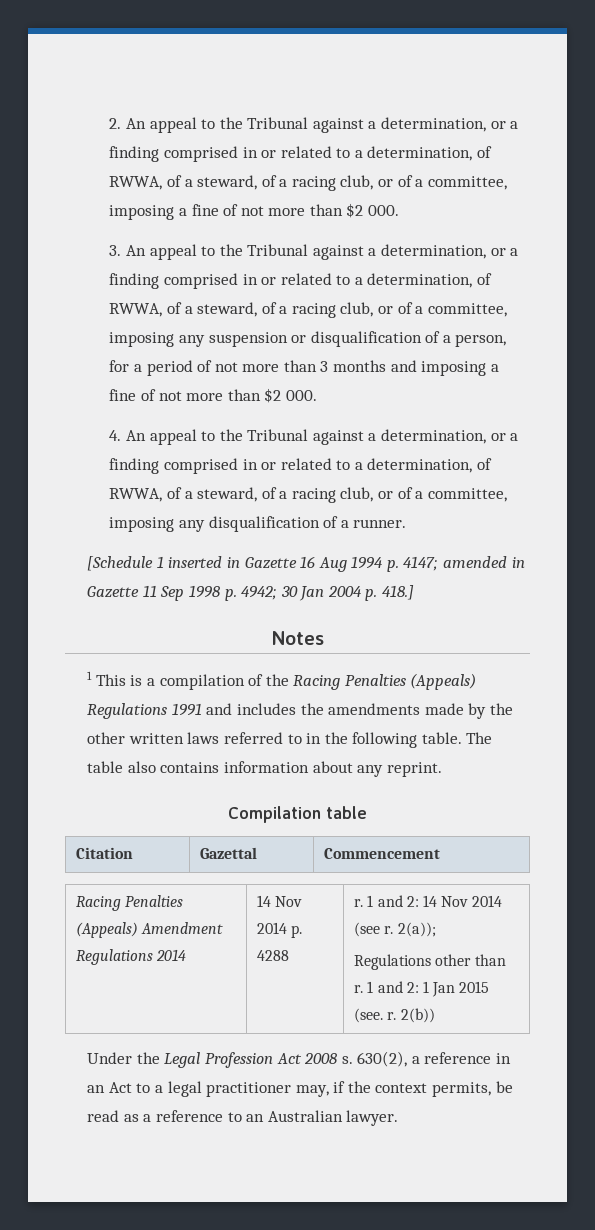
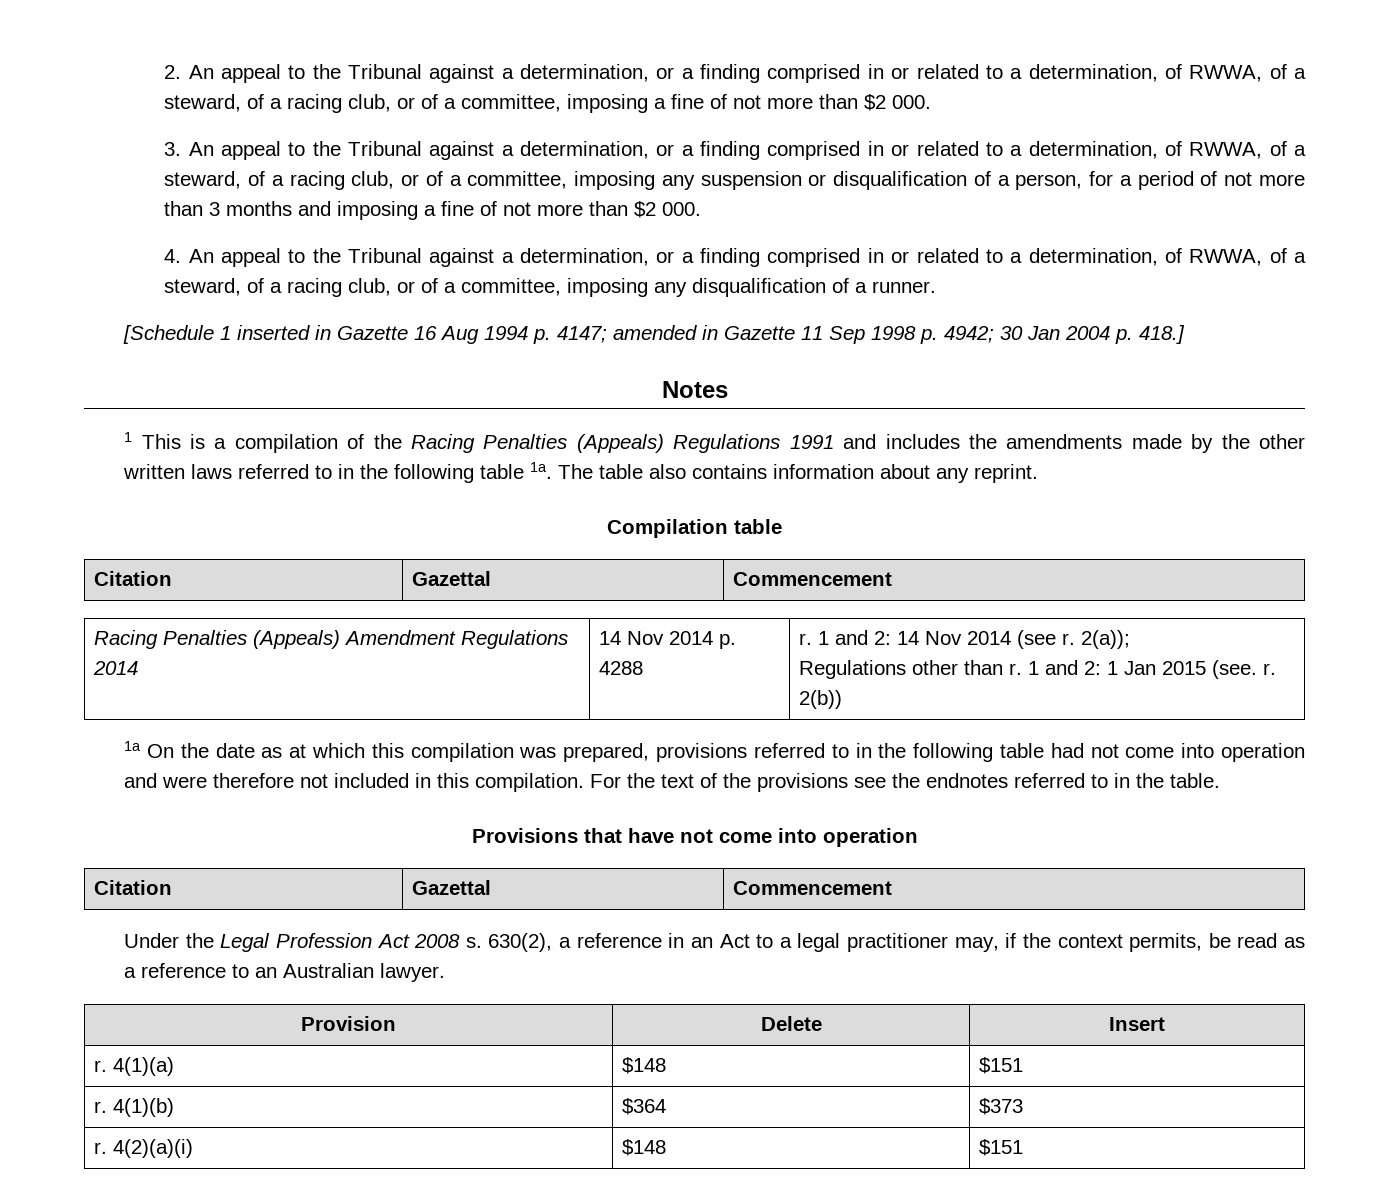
[421,732,462,744] table. -> [480,462,553,479] table 1a.
(435, 1015) none -> [124,741,1305,762] [124,773,1221,792] [471,828,918,847] [93,880,172,895] [411,880,491,895] [732,881,892,895] // 1a On the date as at which this compilation was prepared, provisions referred to in the following table had not come into operation and were therefore not included in this compilation. For the text of the provisions see the endnotes referred to in the table. // Provisions that have not come into operation // Citation | Gazettal | Commencement
(399, 1118) none -> [301,1016,396,1031] [760,1016,822,1031] [1109,1017,1165,1031] [93,1057,174,1076] [621,1057,666,1074] [978,1057,1023,1074] [93,1098,174,1117] [621,1098,666,1115] [978,1098,1023,1115] [93,1139,193,1158] [621,1139,666,1156] [978,1139,1023,1156] // Provision | Delete | Insert // r. 4(1)(a) | $148 | $151 // r. 4(1)(b) | $364 | $373 // r. 4(2)(a)(i) | $148 | $151

